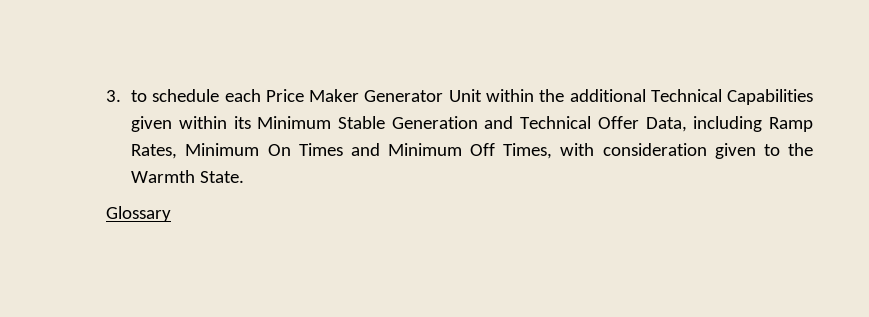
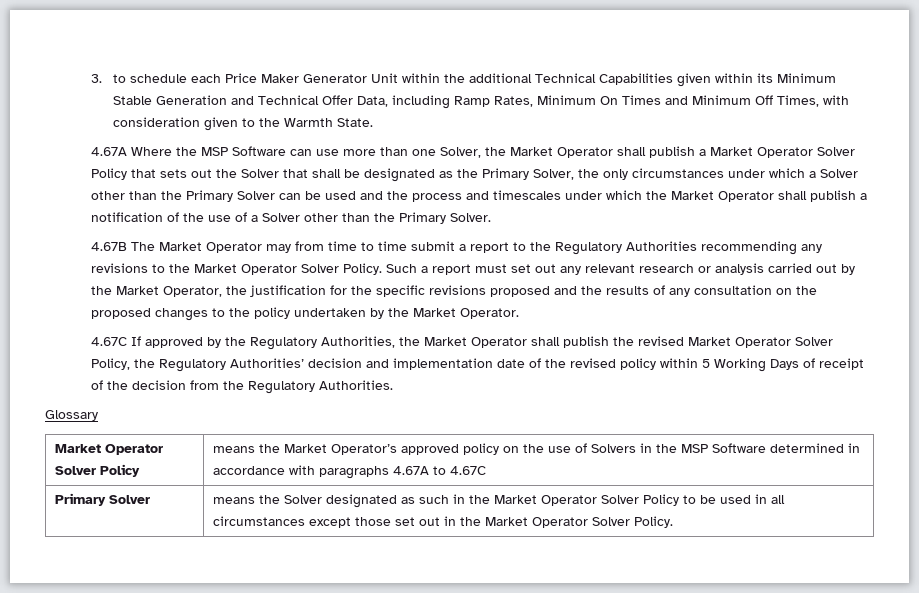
[106,206,172,222] Glossary -> [90,146,855,158] [90,168,858,182] [90,190,867,202] [90,212,491,224] [90,241,822,255] [90,263,855,275] [90,285,817,297] [90,307,519,321] [90,336,833,350] [90,358,864,372] [90,380,393,394] [45,410,98,421] [54,444,163,455] [54,464,140,477] [212,443,860,455] [212,465,486,479] [54,493,150,506] [212,494,785,508] [212,516,673,528] 4.67A Where the MSP Software can use more than one Solver, the Market Operator shall publish a Market Operator Solver Policy that sets out the Solver that shall be designated as the Primary Solver, the only circumstances under which a Solver other than the Primary Solver can be used and the process and timescales under which the Market Operator shall publish a notification of the use of a Solver other than the Primary Solver. // 4.67B The Market Operator may from time to time submit a report to the Regulatory Authorities recommending any revisions to the Market Operator Solver Policy. Such a report must set out any relevant research or analysis carried out by the Market Operator, the justification for the specific revisions proposed and the results of any consultation on the proposed changes to the policy undertaken by the Market Operator. // 4.67C If approved by the Regulatory Authorities, the Market Operator shall publish the revised Market Operator Solver Policy, the Regulatory Authorities’ decision and implementation date of the revised policy within 5 Working Days of receipt of the decision from the Regulatory Authorities. // Glossary // Market Operator Solver Policy | means the Market Operator’s approved policy on the use of Solvers in the MSP Software determined in accordance with paragraphs 4.67A to 4.67C // Primary Solver | means the Solver designated as such in the Market Operator Solver Policy to be used in all circumstances except those set out in the Market Operator Solver Policy.

